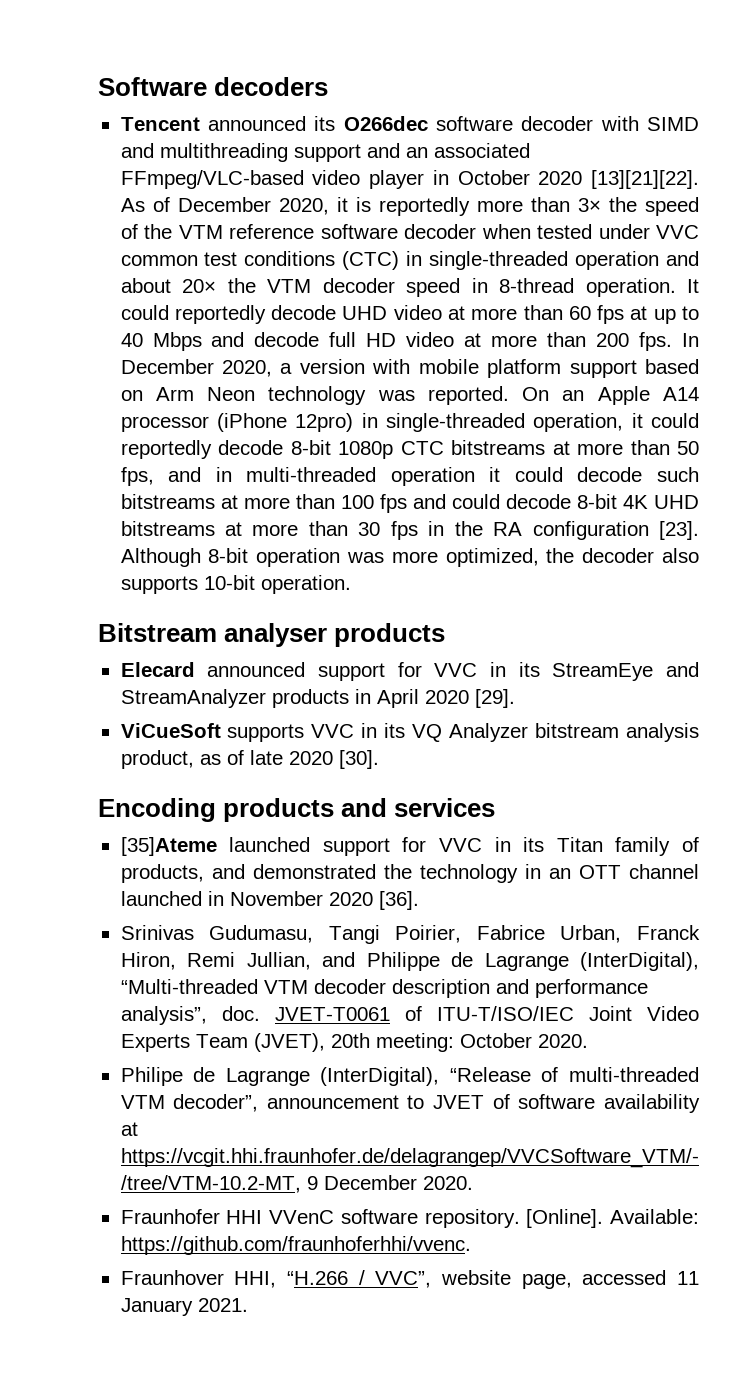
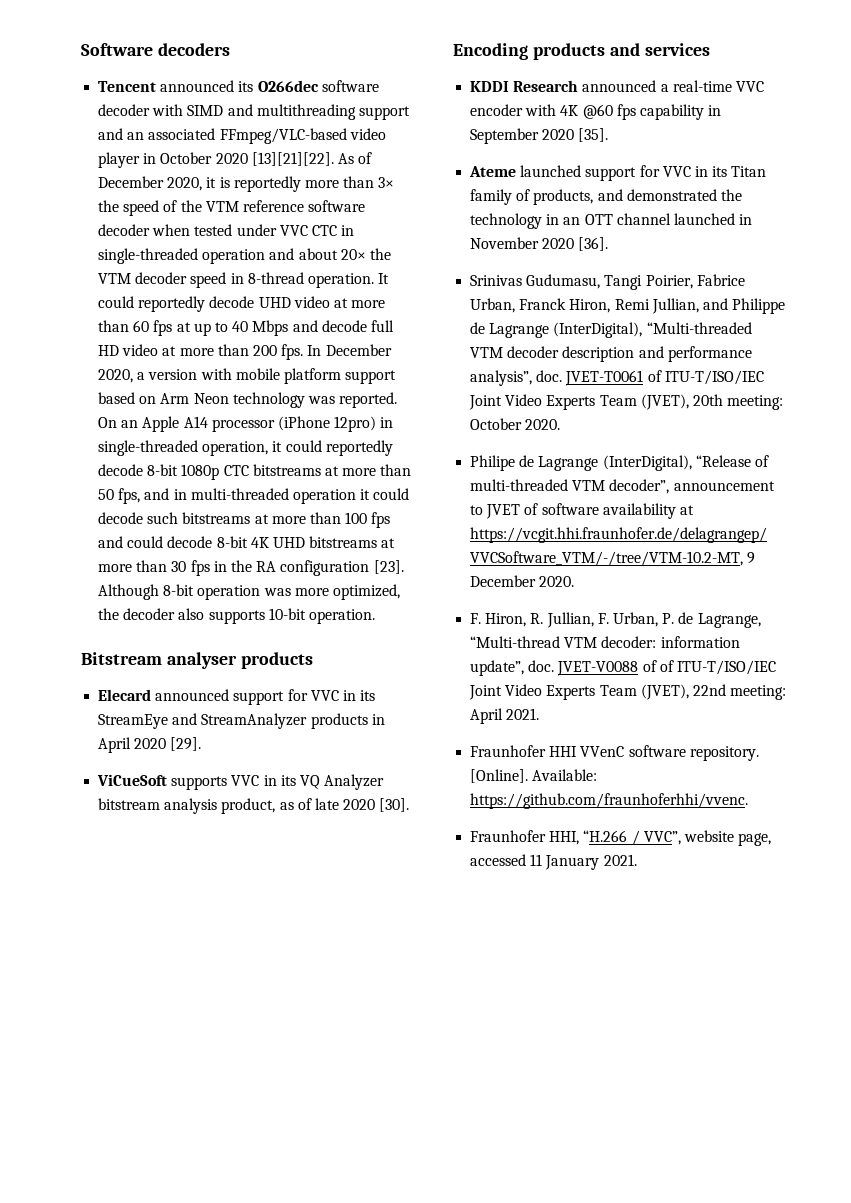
[120,251,400,270] common test conditions (CTC) -> [311,225,337,236] CTC
[120,837,217,856] [35]Ateme -> [470,80,764,92] [470,104,722,120] [470,128,609,144] [469,166,517,177] KDDI Research announced a real-time VVC encoder with 4K @60 fps capability in September 2020 [35]. // Ateme
(473, 1183) none -> [470,612,761,628] [470,636,740,648] [470,660,776,676] [469,684,787,700] [470,708,540,724] // F. Hiron, R. Jullian, F. Urban, P. de Lagrange, “Multi-thread VTM decoder: information update”, doc. JVET-V0088 of of ITU-T/ISO/IEC Joint Video Experts Team (JVET), 22nd meeting: April 2021.
[120,1270,224,1285] Fraunhover -> [470,830,547,842] Fraunhofer

